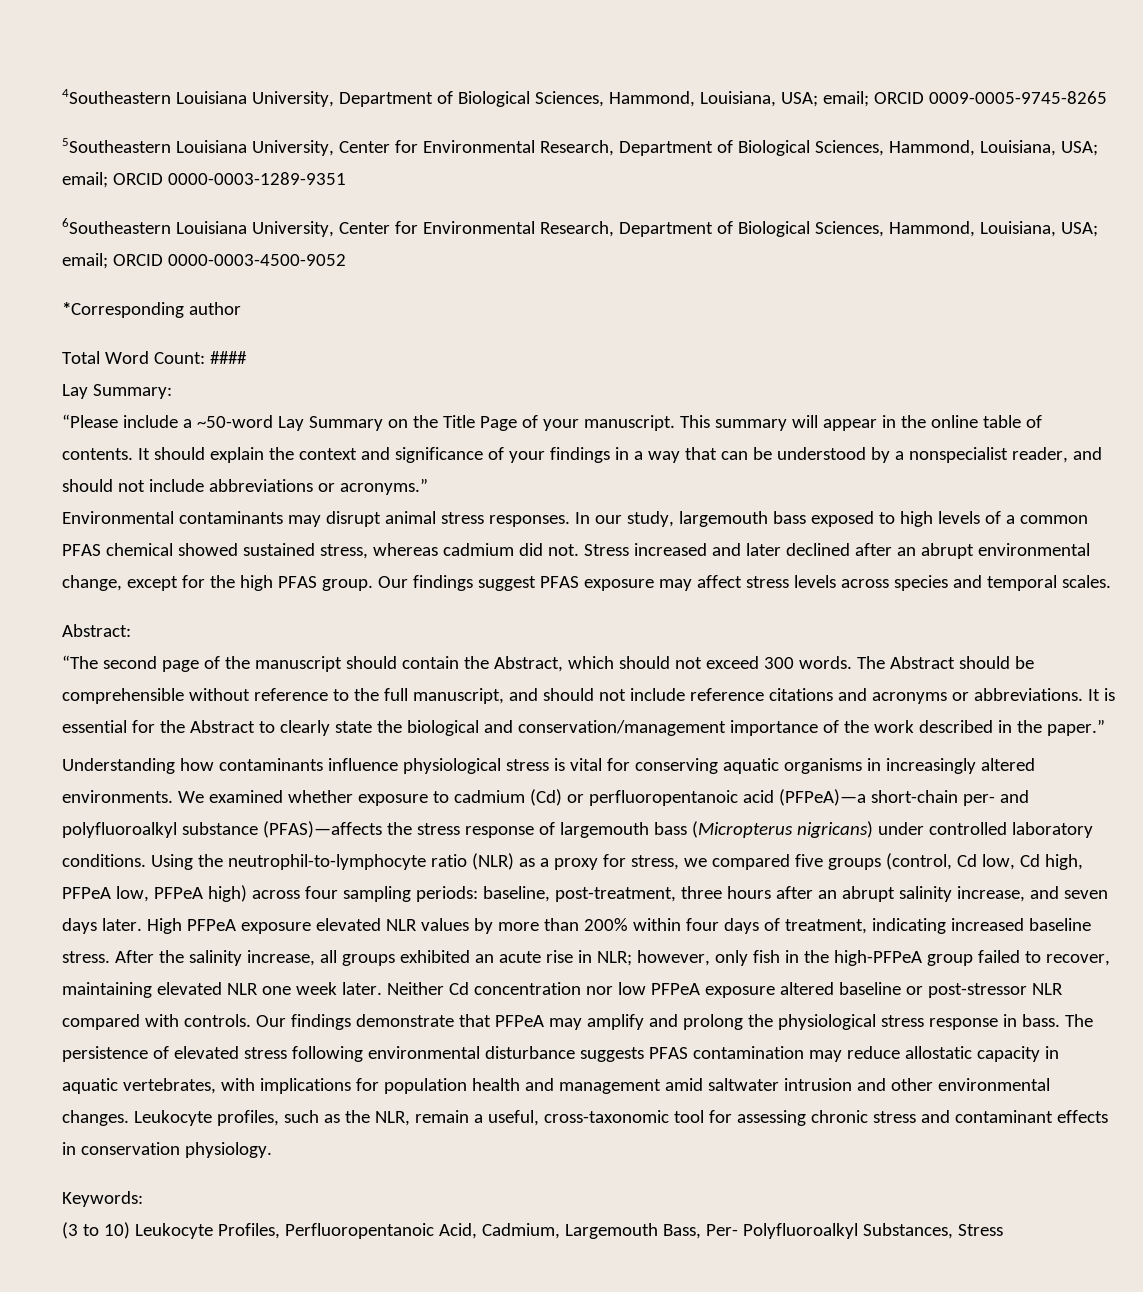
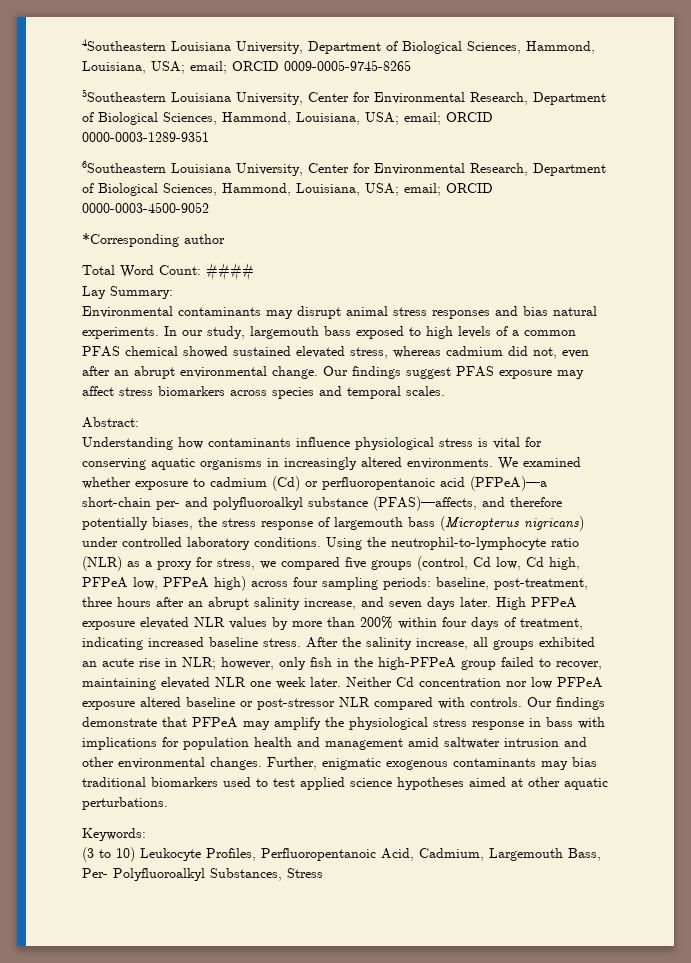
[62,414,1042,431] [62,447,1102,463] [62,478,428,495] // “Please include a ~50-word Lay Summary on the Title Page of your manuscript. This summary will appear in the online table of contents. It should explain the context and significance of your findings in a way that can be understood by a nonspecialist reader, and should not include abbreviations or acronyms.” -> (173, 292) none
[488,515,570,527] responses. -> [432,306,597,319] [82,327,159,339] responses and bias natural experiments.
(315, 549) none -> [296,346,345,358] elevated
[547,543,1090,559] [62,575,373,591] not. Stress increased and later declined after an abrupt environmental change, except for the high PFAS group. -> [533,347,589,359] [82,366,318,379] not, even after an abrupt environmental change.
[793,575,836,588] levels -> [158,386,225,396] biomarkers
[62,655,1034,672] [62,688,1115,704] [62,719,1105,736] // “The second page of the manuscript should contain the Abstract, which should not exceed 300 words. The Abstract should be comprehensible without reference to the full manuscript, and should not include reference citations and acronyms or abbreviations. It is essential for the Abstract to clearly state the biological and conservation/management importance of the work described in the paper.” -> (139, 422) none
[262,821,382,838] (PFAS)—affects -> [373,496,562,511] [82,517,193,530] (PFAS)—affects, and therefore potentially biases,
[648,1014,743,1030] and prolong -> (321, 723) none
[1021,1014,1093,1027] [62,1046,1059,1062] [62,1078,216,1094] bass. The persistence of elevated stress following environmental disturbance suggests PFAS contamination may reduce allostatic capacity in aquatic vertebrates, -> [546,717,573,727] bass
[133,1110,1108,1126] [62,1142,272,1158] Leukocyte profiles, such as the NLR, remain a useful, cross-taxonomic tool for assessing chronic stress and contaminant effects in conservation physiology. -> [267,757,597,770] [82,777,608,790] [82,797,168,810] Further, enigmatic exogenous contaminants may bias traditional biomarkers used to test applied science hypotheses aimed at other aquatic perturbations.

